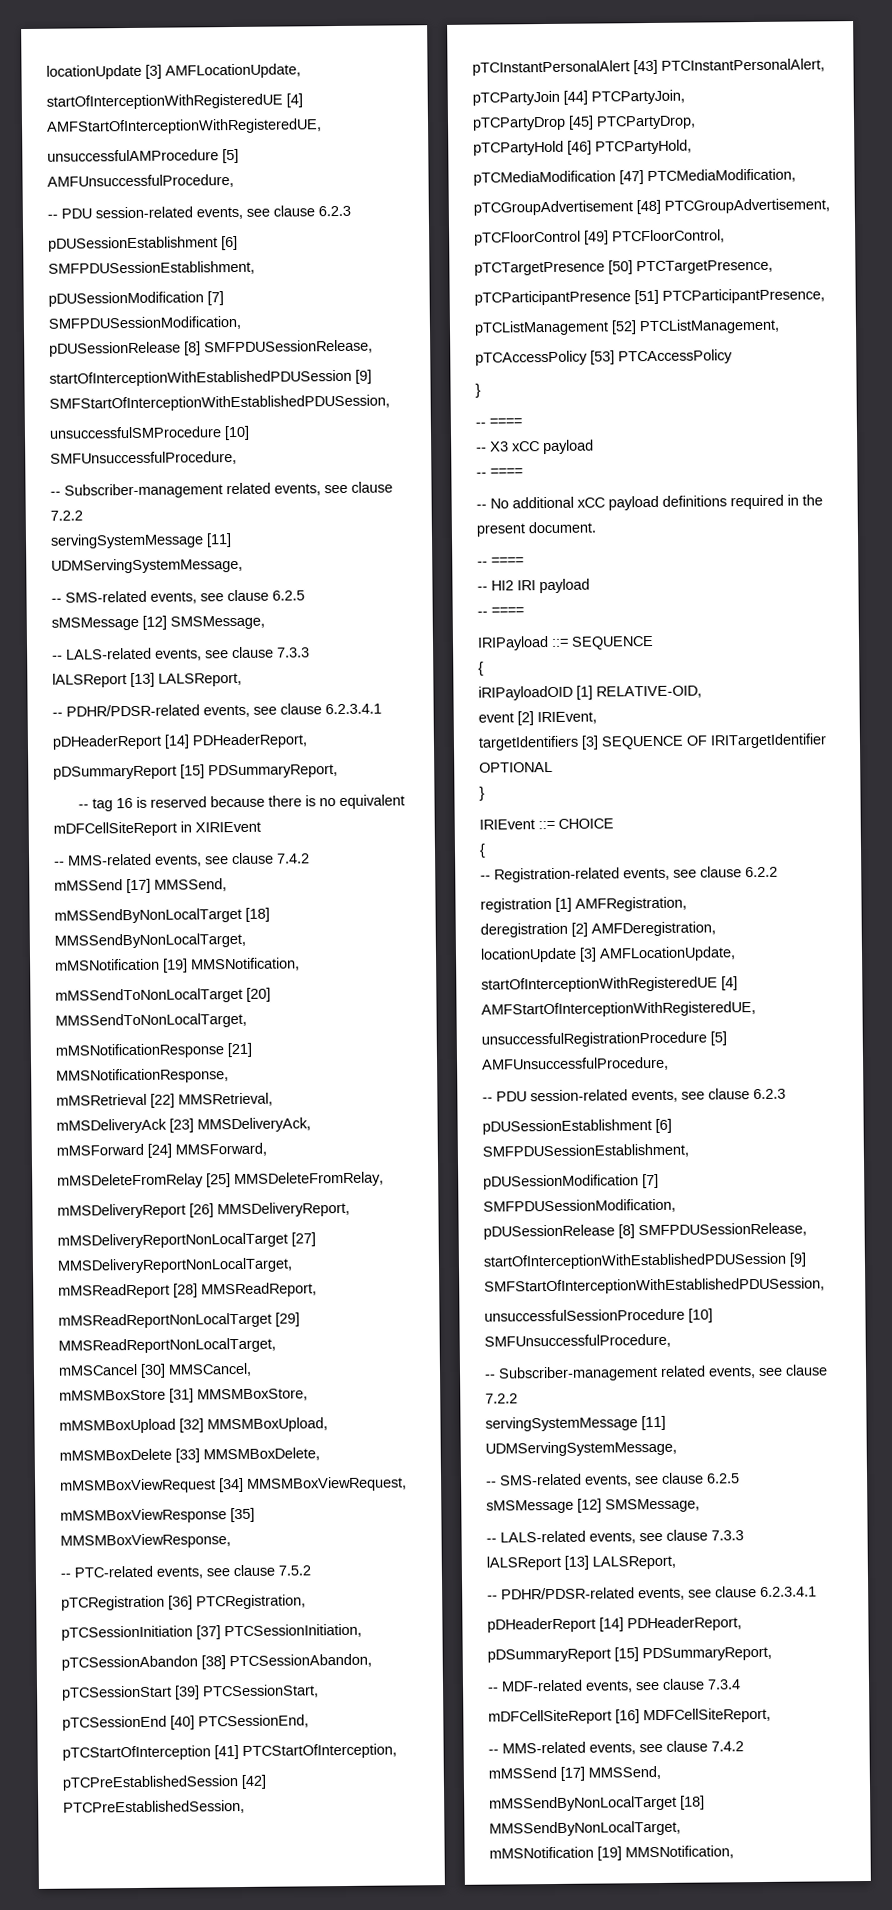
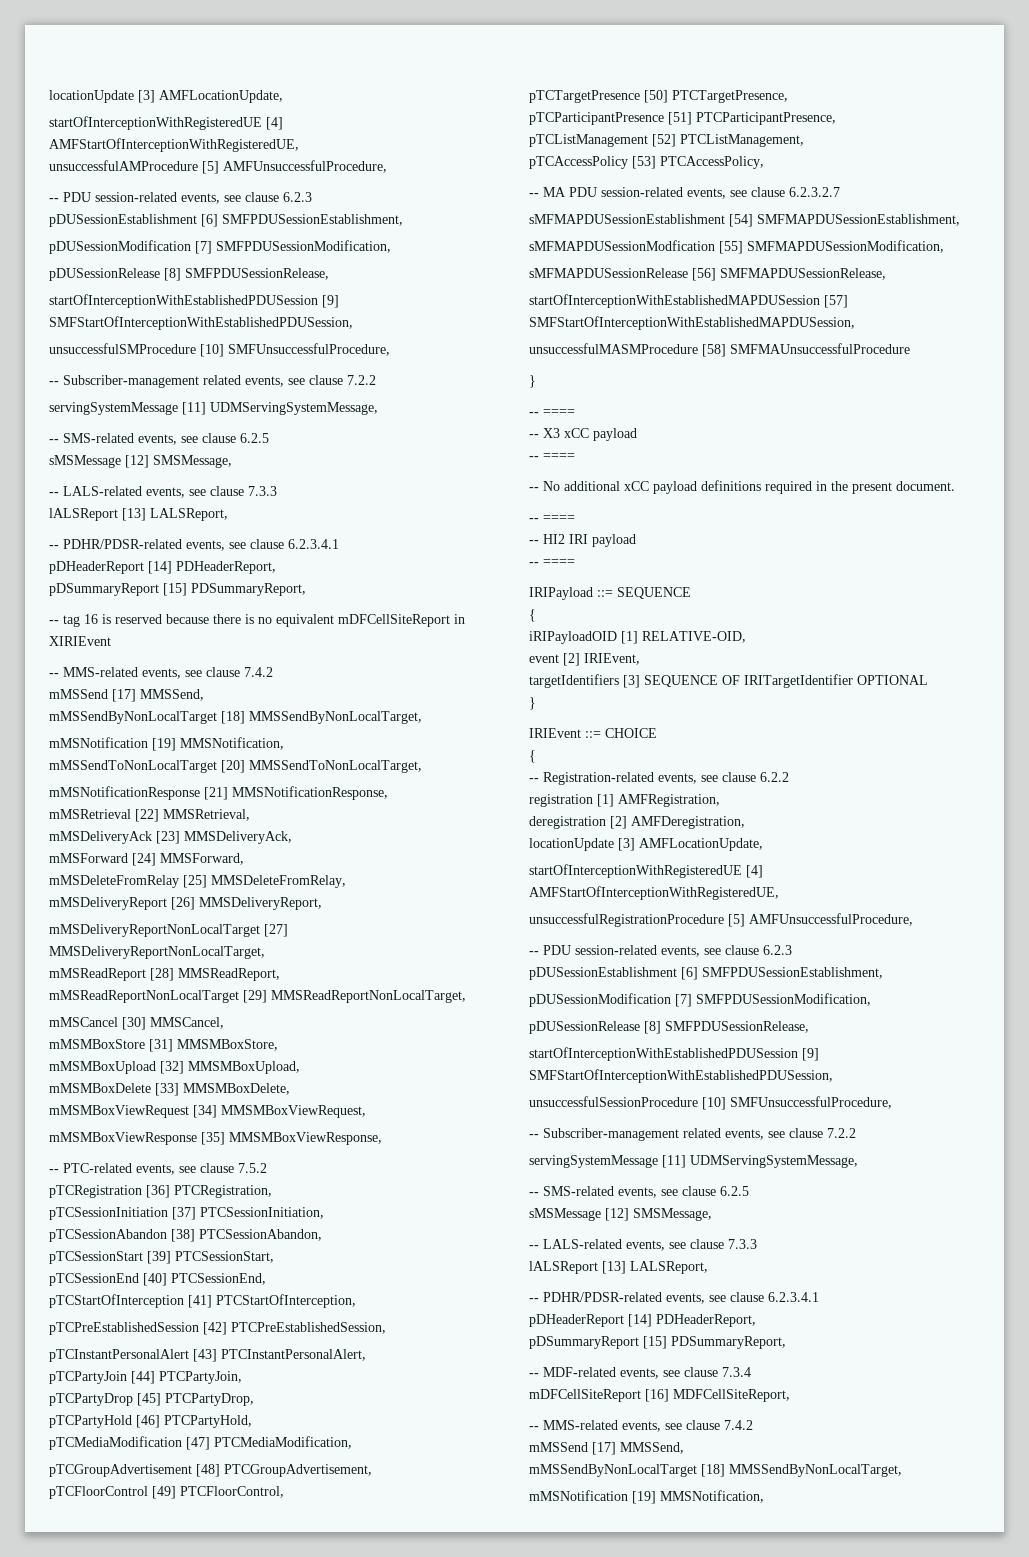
[618,349,733,365] PTCAccessPolicy -> [660,156,764,169] [529,187,840,199] [529,214,960,227] [529,240,944,254] [529,268,886,281] [529,294,848,308] [529,316,855,330] [529,343,910,357] PTCAccessPolicy, // -- MA PDU session-related events, see clause 6.2.3.2.7 // sMFMAPDUSessionEstablishment [54] SMFMAPDUSessionEstablishment, // sMFMAPDUSessionModfication [55] SMFMAPDUSessionModification, // sMFMAPDUSessionRelease [56] SMFMAPDUSessionRelease, // startOfInterceptionWithEstablishedMAPDUSession [57] SMFStartOfInterceptionWithEstablishedMAPDUSession, // unsuccessfulMASMProcedure [58] SMFMAUnsuccessfulProcedure

